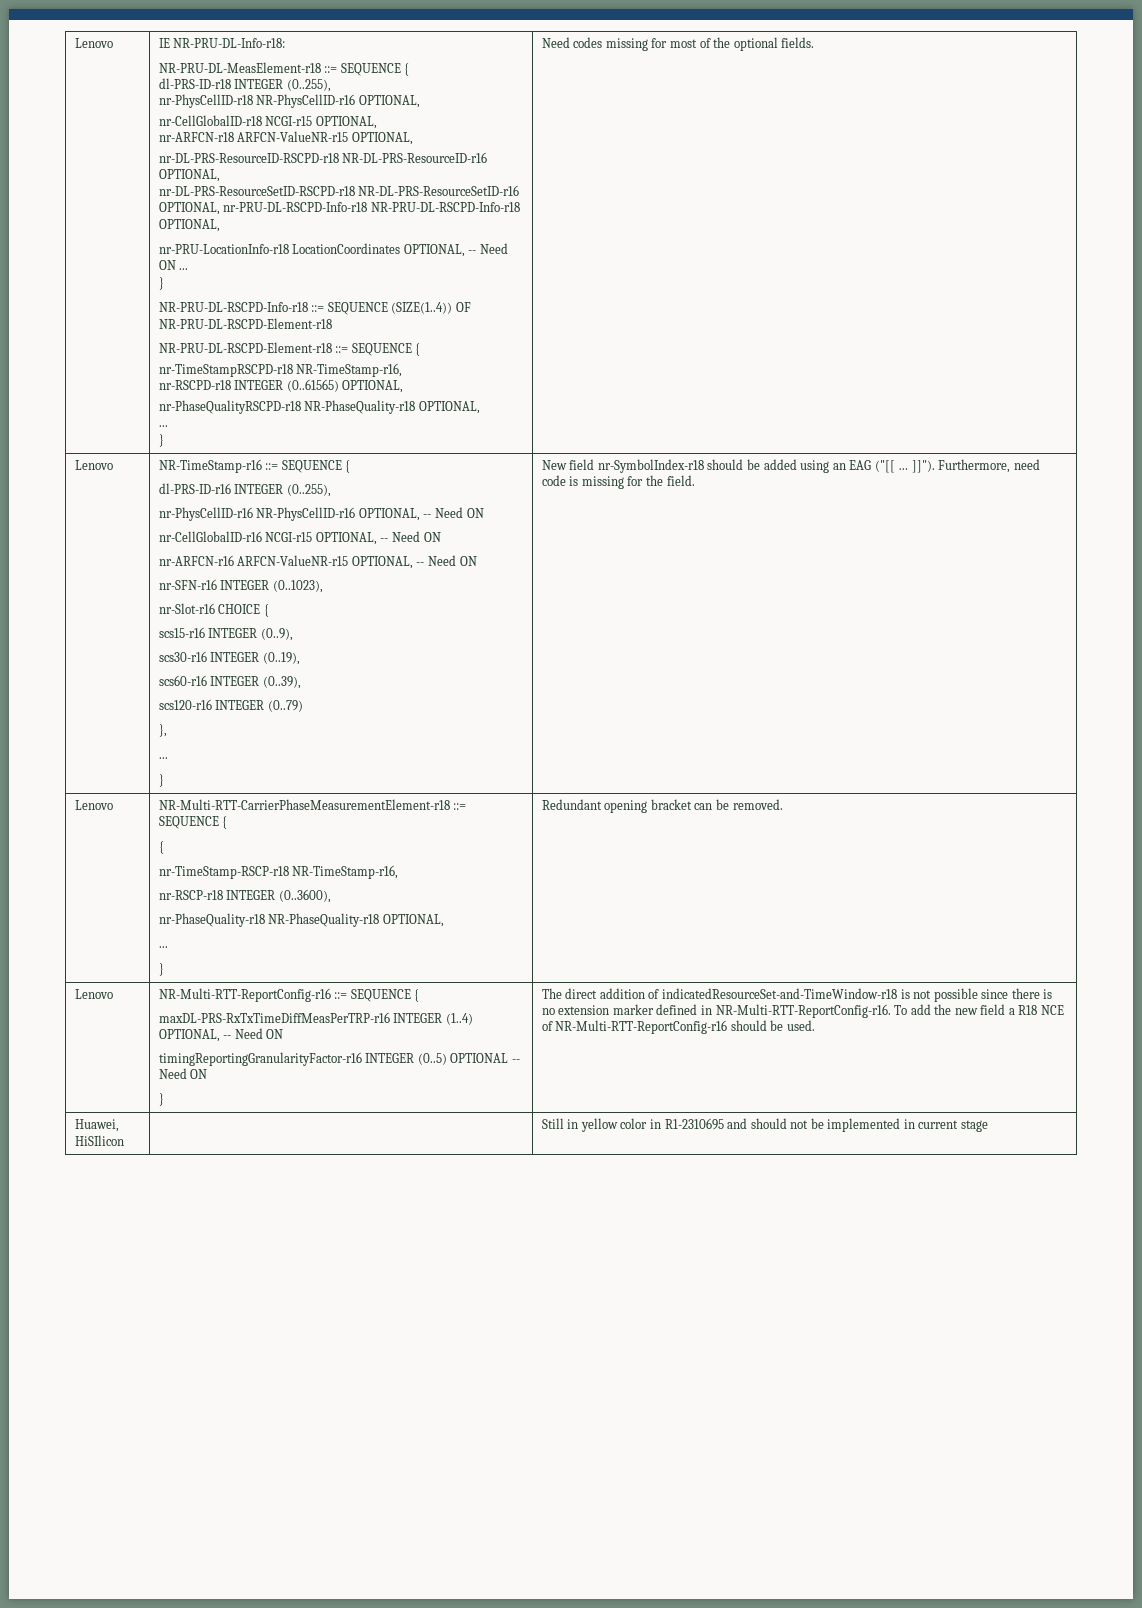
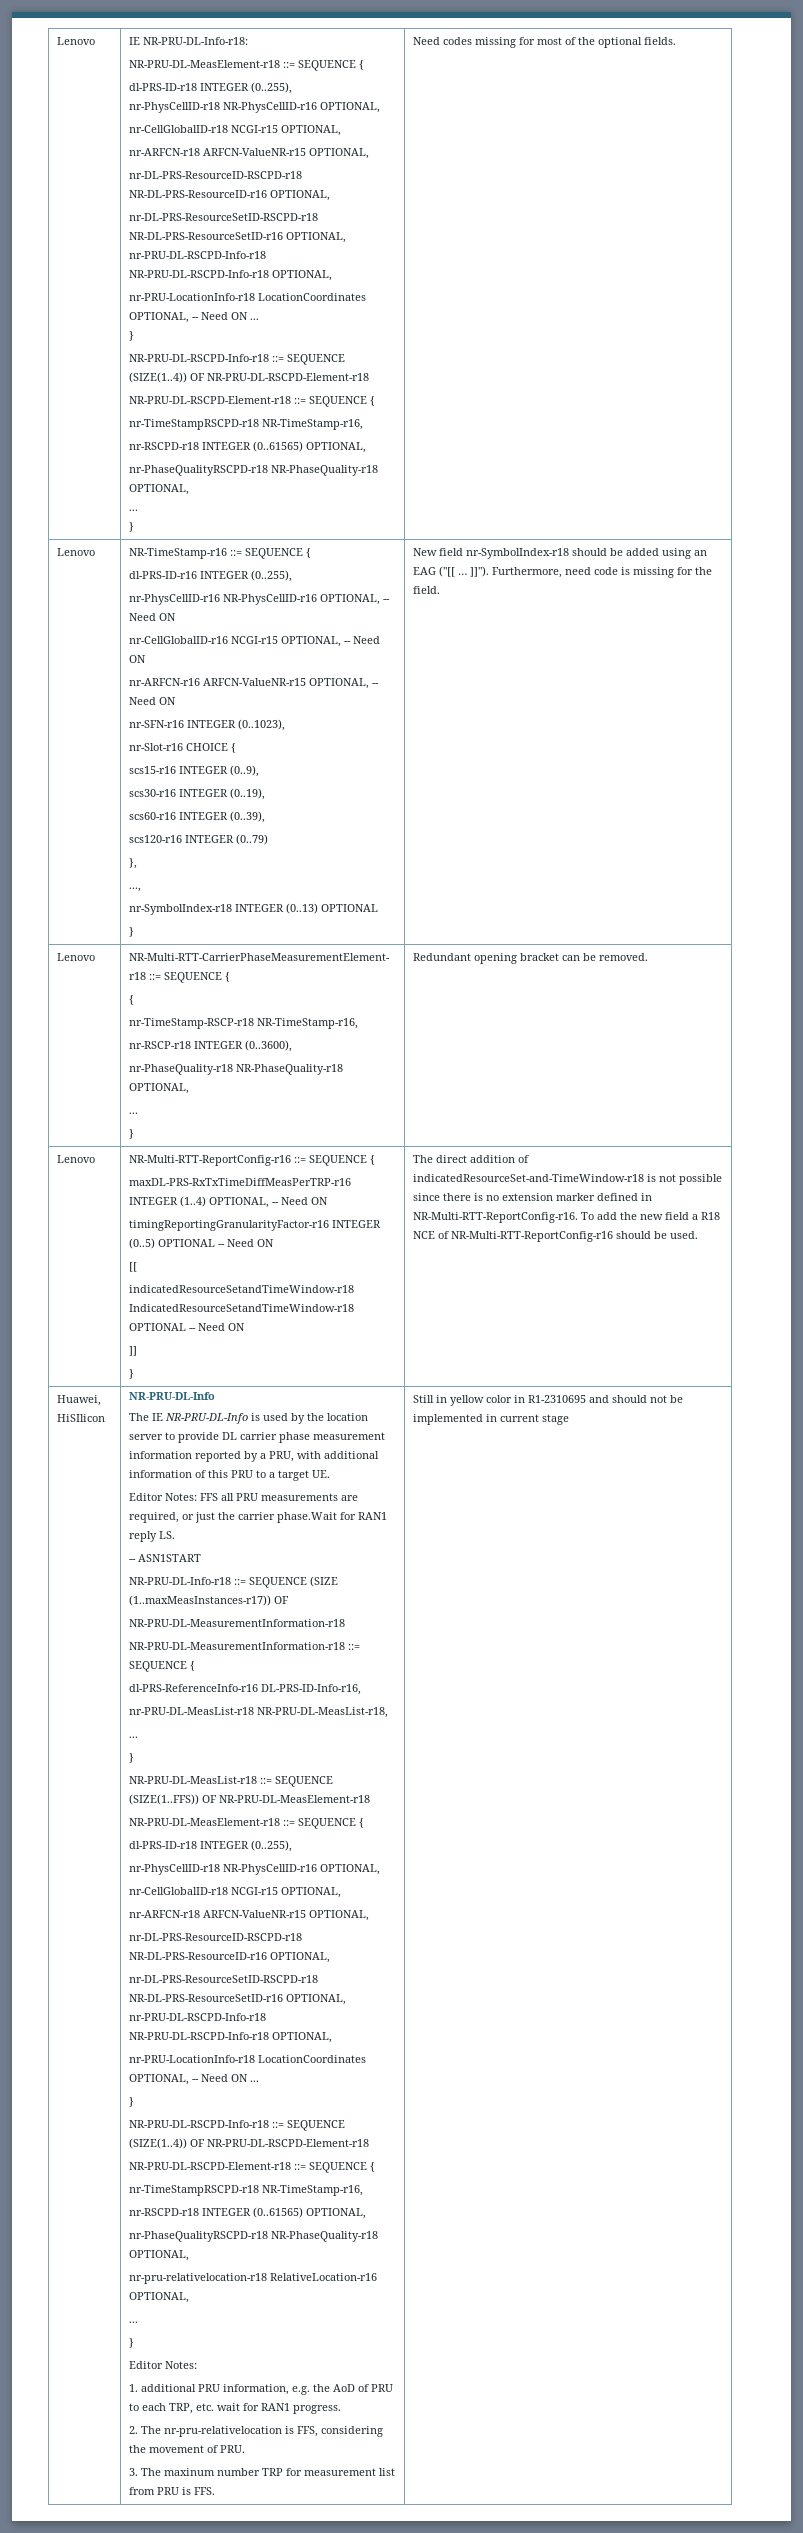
[158,757,168,759] ... -> [128,887,141,892] [128,903,378,915] ..., // nr-SymbolIndex-r18 INTEGER (0..13) OPTIONAL
(208, 1074) none -> [128,1262,137,1272] [128,1285,354,1293] [128,1304,354,1312] [128,1323,245,1331] [128,1346,137,1356] // [[ // indicatedResourceSetandTimeWindow-r18 IndicatedResourceSetandTimeWindow-r18 OPTIONAL -- Need ON // ]]
(124, 1140) none -> [128,1392,215,1400] [128,1413,368,1424] [128,1432,385,1443] [128,1451,379,1462] [128,1470,330,1481] [128,1493,358,1501] [128,1512,387,1523] [128,1531,175,1542] [128,1554,201,1562] [128,1576,338,1588] [128,1595,289,1606] [128,1619,345,1627] [128,1642,360,1650] [128,1661,195,1672] [128,1684,361,1695] [128,1707,388,1718] [128,1736,138,1738] [128,1753,134,1763] [128,1776,333,1787] [128,1794,370,1805] [128,1818,364,1829] [128,1840,292,1852] [128,1864,380,1875] [128,1887,341,1898] [128,1910,369,1921] [128,1933,302,1941] [128,1952,330,1963] [128,1975,318,1983] [128,1994,346,2005] [128,2013,266,2021] [128,2032,332,2043] [128,2055,366,2063] [128,2074,259,2085] [128,2097,134,2107] [128,2120,345,2131] [128,2138,369,2149] [128,2162,375,2173] [128,2185,363,2196] [128,2207,366,2219] [128,2231,378,2242] [128,2250,189,2261] [128,2273,377,2284] [128,2292,189,2303] [128,2321,138,2323] [128,2338,134,2348] [128,2361,197,2369] [128,2384,393,2395] [128,2403,341,2414] [128,2426,383,2437] [128,2445,245,2453] [128,2468,395,2476] [128,2487,215,2495] NR-PRU-DL-Info // The IE NR-PRU-DL-Info is used by the location server to provide DL carrier phase measurement information reported by a PRU, with additional information of this PRU to a target UE. // Editor Notes: FFS all PRU measurements are required, or just the carrier phase.Wait for RAN1 reply LS. // -- ASN1START // NR-PRU-DL-Info-r18 ::= SEQUENCE (SIZE (1..maxMeasInstances-r17)) OF // NR-PRU-DL-MeasurementInformation-r18 // NR-PRU-DL-MeasurementInformation-r18 ::= SEQUENCE { // dl-PRS-ReferenceInfo-r16 DL-PRS-ID-Info-r16, // nr-PRU-DL-MeasList-r18 NR-PRU-DL-MeasList-r18, // ... // } // NR-PRU-DL-MeasList-r18 ::= SEQUENCE (SIZE(1..FFS)) OF NR-PRU-DL-MeasElement-r18 // NR-PRU-DL-MeasElement-r18 ::= SEQUENCE { // dl-PRS-ID-r18 INTEGER (0..255), // nr-PhysCellID-r18 NR-PhysCellID-r16 OPTIONAL, // nr-CellGlobalID-r18 NCGI-r15 OPTIONAL, // nr-ARFCN-r18 ARFCN-ValueNR-r15 OPTIONAL, // nr-DL-PRS-ResourceID-RSCPD-r18 NR-DL-PRS-ResourceID-r16 OPTIONAL, // nr-DL-PRS-ResourceSetID-RSCPD-r18 NR-DL-PRS-ResourceSetID-r16 OPTIONAL, nr-PRU-DL-RSCPD-Info-r18 NR-PRU-DL-RSCPD-Info-r18 OPTIONAL, // nr-PRU-LocationInfo-r18 LocationCoordinates OPTIONAL, -- Need ON ... // } // NR-PRU-DL-RSCPD-Info-r18 ::= SEQUENCE (SIZE(1..4)) OF NR-PRU-DL-RSCPD-Element-r18 // NR-PRU-DL-RSCPD-Element-r18 ::= SEQUENCE { // nr-TimeStampRSCPD-r18 NR-TimeStamp-r16, // nr-RSCPD-r18 INTEGER (0..61565) OPTIONAL, // nr-PhaseQualityRSCPD-r18 NR-PhaseQuality-r18 OPTIONAL, // nr-pru-relativelocation-r18 RelativeLocation-r16 OPTIONAL, // ... // } // Editor Notes: // 1. additional PRU information, e.g. the AoD of PRU to each TRP, etc. wait for RAN1 progress. // 2. The nr-pru-relativelocation is FFS, considering the movement of PRU. // 3. The maxinum number TRP for measurement list from PRU is FFS.

